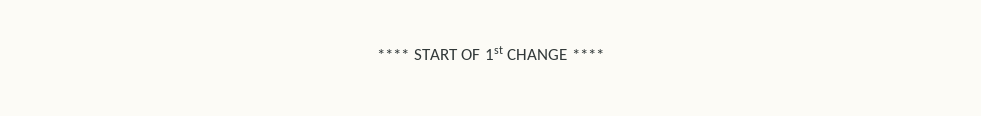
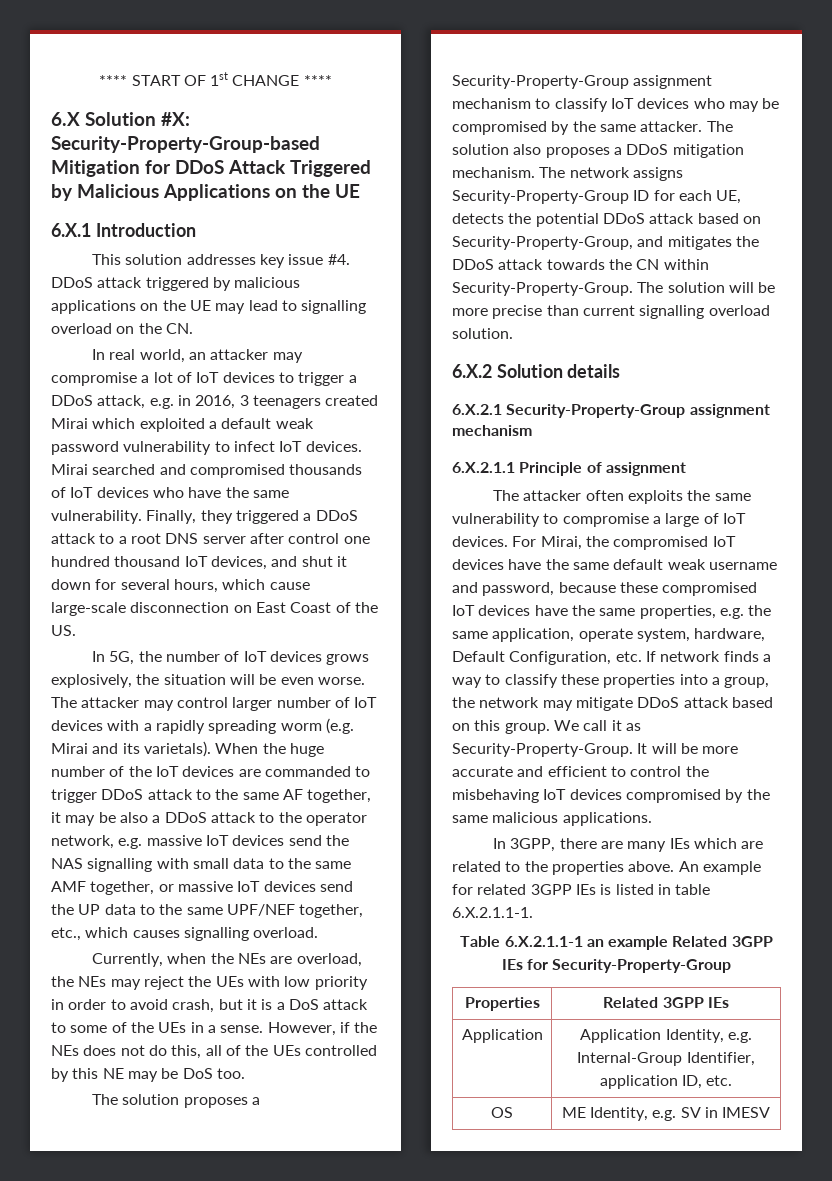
(604, 54) none -> [51,112,190,126] [51,136,320,153] [51,160,371,177] [51,184,360,201] [51,223,196,237] [91,254,350,268] [51,277,301,291] [51,300,367,314] [51,323,193,334] [91,349,303,363] [51,372,357,386] [51,395,379,409] [51,418,314,432] [51,441,362,455] [51,464,363,478] [51,487,289,498] [51,510,358,524] [51,533,370,544] [51,556,347,570] [51,579,310,593] [51,602,378,616] [51,625,76,636] [91,651,370,665] [51,674,365,688] [51,697,378,711] [51,718,354,734] [51,741,324,757] [51,766,371,777] [51,789,372,803] [51,812,367,826] [51,835,349,849] [51,858,352,872] [51,881,353,895] [51,904,364,918] [51,927,319,941] [91,953,362,967] [51,976,368,990] [51,999,369,1013] [51,1022,378,1036] [51,1045,377,1059] [51,1068,245,1082] [91,1094,260,1108] [452,75,713,89] [452,98,780,112] [452,121,733,135] [452,144,744,158] [452,167,683,181] [452,190,742,204] [452,213,761,227] [452,236,759,250] [452,259,709,270] [452,282,776,296] [452,305,770,319] [452,328,513,339] [452,364,621,378] [452,404,770,418] [452,425,532,436] [452,462,686,476] [492,490,751,504] [452,513,746,527] [452,536,736,550] [452,559,777,570] [452,582,758,596] [452,605,772,619] [452,628,766,642] [452,651,771,665] [452,674,770,688] [452,697,773,711] [452,720,641,734] [452,743,739,757] [452,766,709,777] [452,789,770,803] [452,812,652,826] [492,838,764,852] [452,861,761,875] [452,884,711,895] [452,907,533,918] [460,936,773,950] [501,959,732,973] [464,997,540,1011] [603,997,729,1008] [461,1029,543,1043] [580,1029,752,1043] [577,1052,755,1066] [599,1075,733,1089] [491,1107,513,1118] [561,1107,771,1121] // 6.X Solution #X: Security-Property-Group-based Mitigation for DDoS Attack Triggered by Malicious Applications on the UE // 6.X.1 Introduction // This solution addresses key issue #4. DDoS attack triggered by malicious applications on the UE may lead to signalling overload on the CN. // In real world, an attacker may compromise a lot of IoT devices to trigger a DDoS attack, e.g. in 2016, 3 teenagers created Mirai which exploited a default weak password vulnerability to infect IoT devices. Mirai searched and compromised thousands of IoT devices who have the same vulnerability. Finally, they triggered a DDoS attack to a root DNS server after control one hundred thousand IoT devices, and shut it down for several hours, which cause large-scale disconnection on East Coast of the US. // In 5G, the number of IoT devices grows explosively, the situation will be even worse. The attacker may control larger number of IoT devices with a rapidly spreading worm (e.g. Mirai and its varietals). When the huge number of the IoT devices are commanded to trigger DDoS attack to the same AF together, it may be also a DDoS attack to the operator network, e.g. massive IoT devices send the NAS signalling with small data to the same AMF together, or massive IoT devices send the UP data to the same UPF/NEF together, etc., which causes signalling overload. // Currently, when the NEs are overload, the NEs may reject the UEs with low priority in order to avoid crash, but it is a DoS attack to some of the UEs in a sense. However, if the NEs does not do this, all of the UEs controlled by this NE may be DoS too. // The solution proposes a Security-Property-Group assignment mechanism to classify IoT devices who may be compromised by the same attacker. The solution also proposes a DDoS mitigation mechanism. The network assigns Security-Property-Group ID for each UE, detects the potential DDoS attack based on Security-Property-Group, and mitigates the DDoS attack towards the CN within Security-Property-Group. The solution will be more precise than current signalling overload solution. // 6.X.2 Solution details // 6.X.2.1 Security-Property-Group assignment mechanism // 6.X.2.1.1 Principle of assignment // The attacker often exploits the same vulnerability to compromise a large of IoT devices. For Mirai, the compromised IoT devices have the same default weak username and password, because these compromised IoT devices have the same properties, e.g. the same application, operate system, hardware, Default Configuration, etc. If network finds a way to classify these properties into a group, the network may mitigate DDoS attack based on this group. We call it as Security-Property-Group. It will be more accurate and efficient to control the misbehaving IoT devices compromised by the same malicious applications. // In 3GPP, there are many IEs which are related to the properties above. An example for related 3GPP IEs is listed in table 6.X.2.1.1-1. // Table 6.X.2.1.1-1 an example Related 3GPP IEs for Security-Property-Group // Properties | Related 3GPP IEs // Application | Application Identity, e.g. Internal-Group Identifier, application ID, etc. // OS | ME Identity, e.g. SV in IMESV

